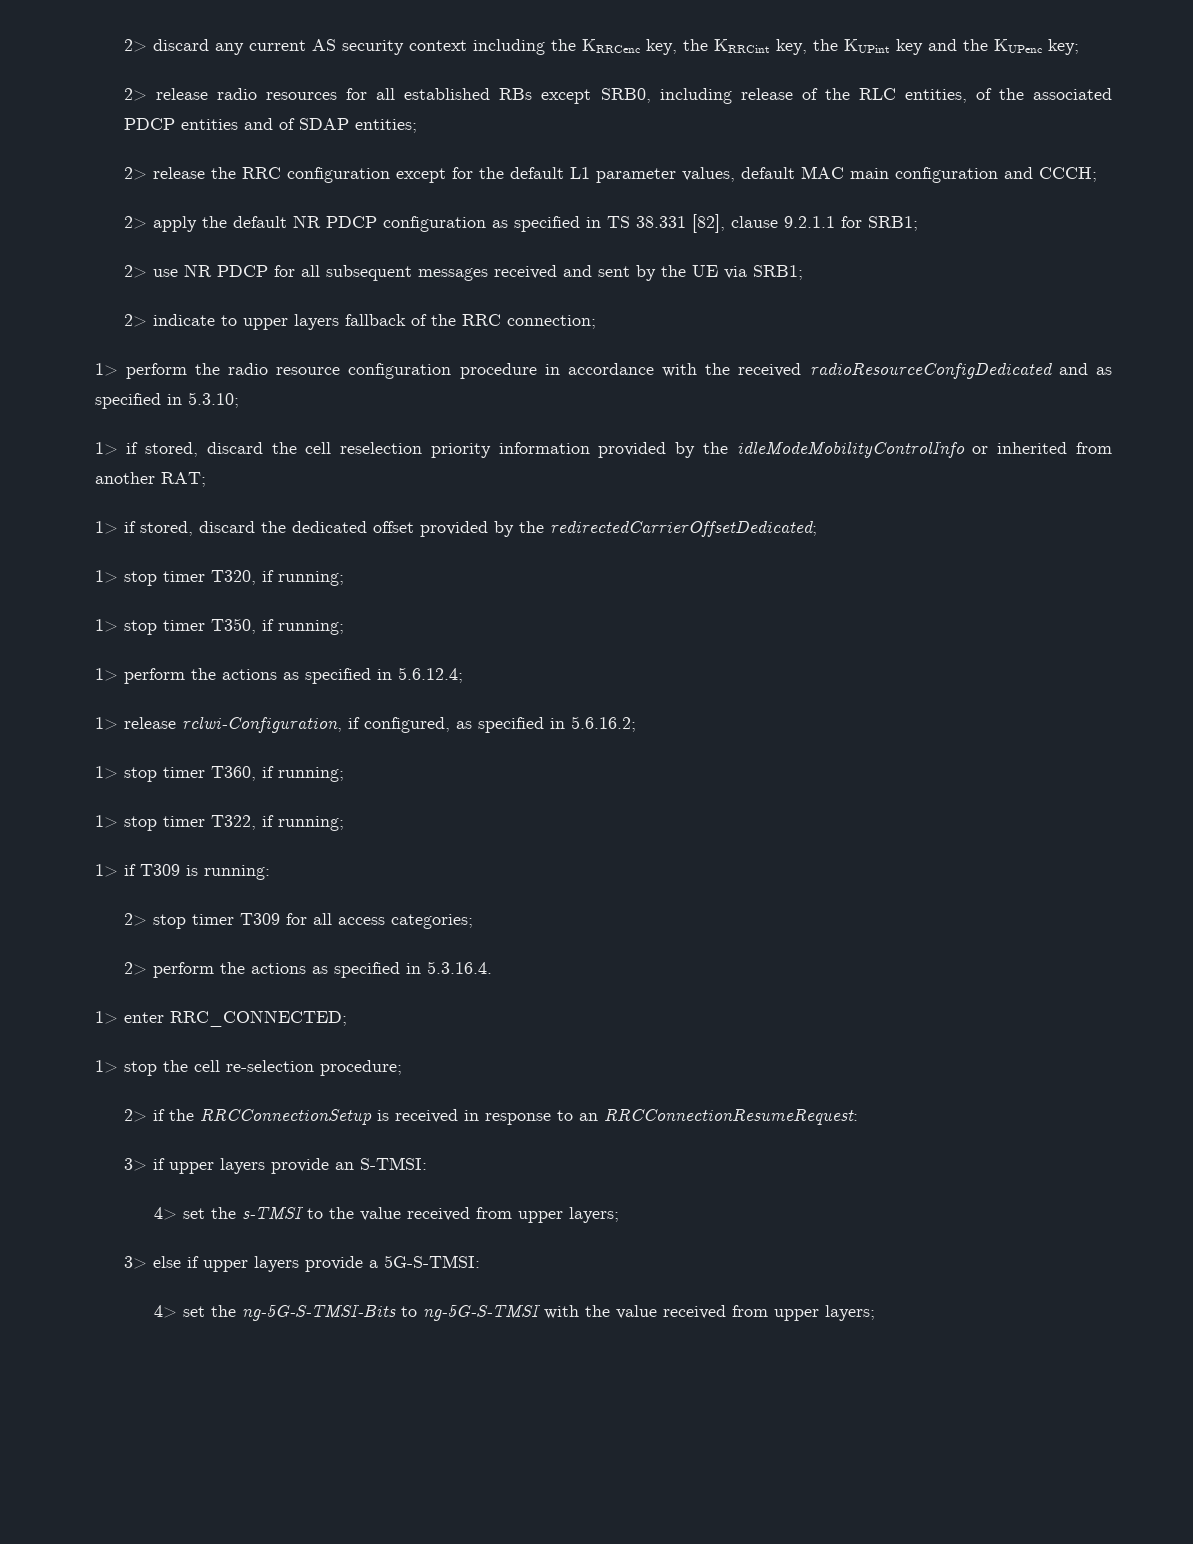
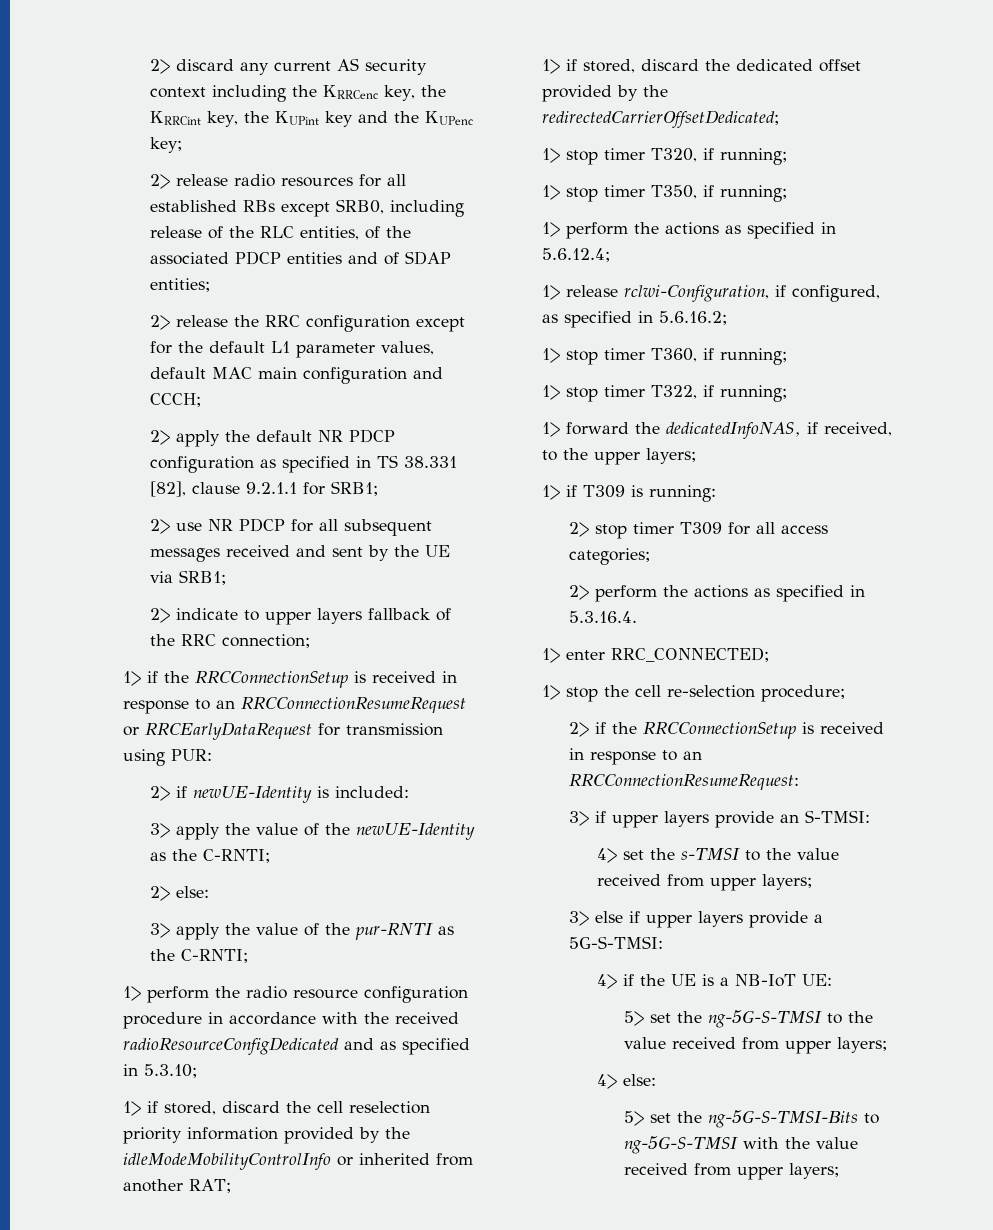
(597, 322) none -> [122,671,457,688] [122,697,466,714] [122,722,443,740] [122,749,212,766] [150,786,410,803] [150,823,476,840] [150,849,271,863] [150,886,210,901] [150,923,455,940] [150,949,249,963] // 1> if the RRCConnectionSetup is received in response to an RRCConnectionResumeRequest or RRCEarlyDataRequest for transmission using PUR: // 2> if newUE-Identity is included: // 3> apply the value of the newUE-Identity as the C-RNTI; // 2> else: // 3> apply the value of the pur-RNTI as the C-RNTI;
(344, 823) none -> [541,422,892,439] [541,448,696,465] // 1> forward the dedicatedInfoNAS, if received, to the upper layers;
(177, 1311) none -> [622,974,832,987] [624,1010,874,1028] [624,1037,888,1054] [596,1074,656,1089] [624,1111,645,1126] if the UE is a NB-IoT UE: // 5> set the ng-5G-S-TMSI to the value received from upper layers; // 4> else: // 5>

